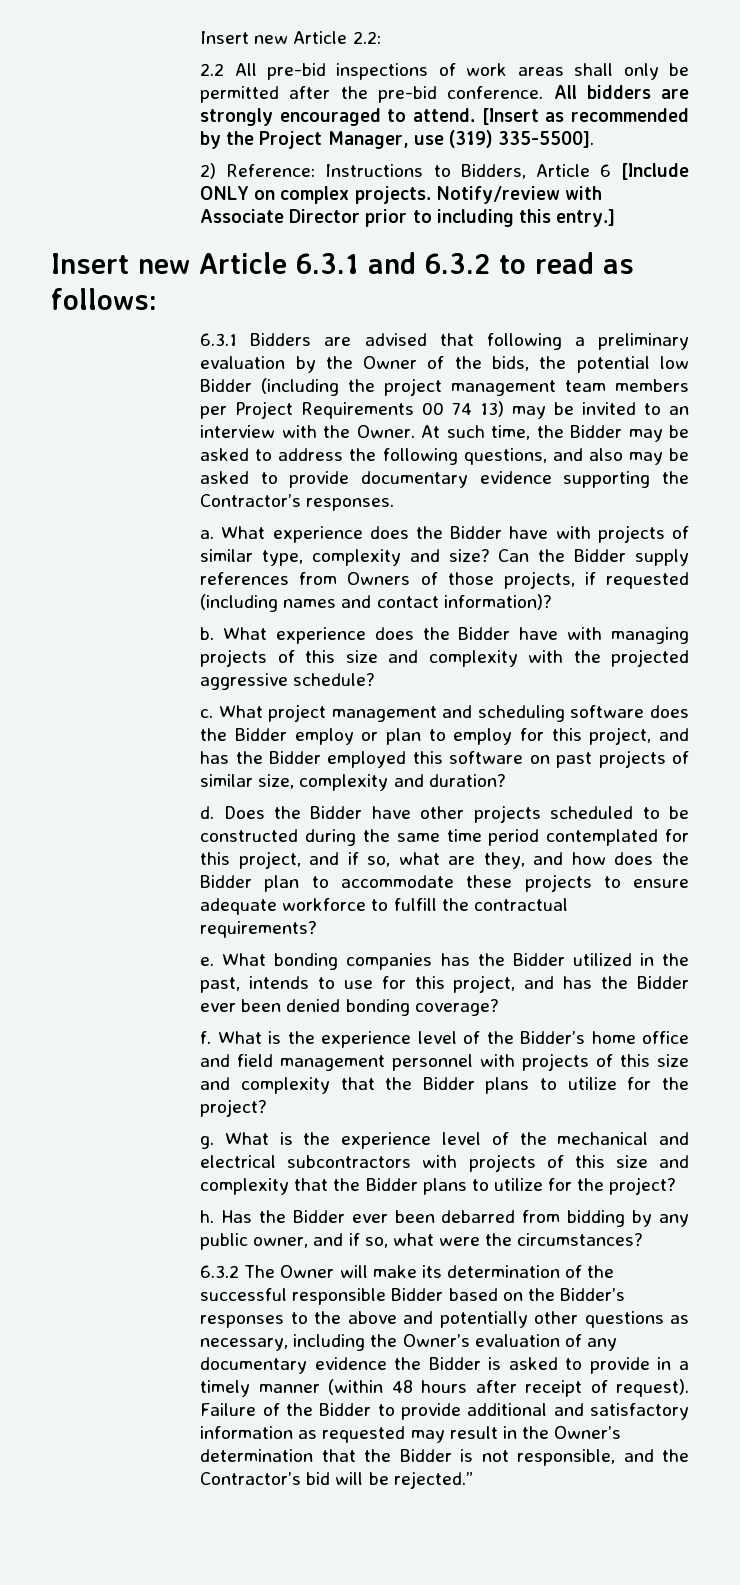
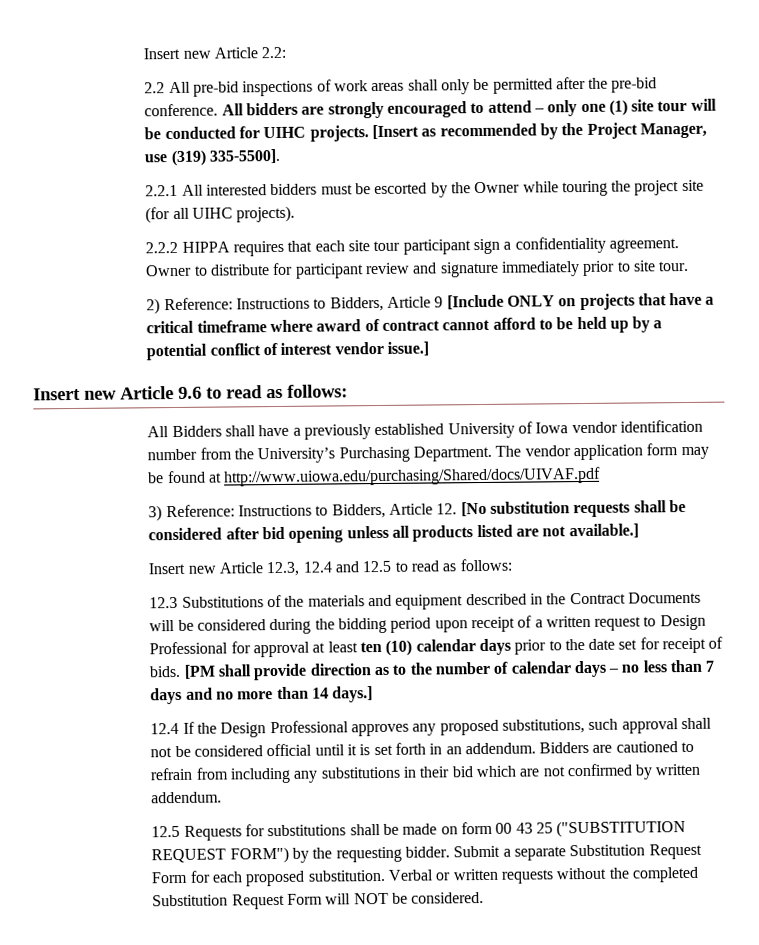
[413,108,476,122] attend. -> [487,98,717,117] [144,125,369,142] attend – only one (1) site tour will be conducted for UIHC projects.
(595, 139) none -> [145,179,704,198] [145,205,296,224] [145,236,679,257] [145,260,690,279] // 2.2.1 All interested bidders must be escorted by the Owner while touring the project site (for all UIHC projects). // 2.2.2 HIPPA requires that each site tour participant sign a confidentiality agreement. Owner to distribute for participant review and signature immediately prior to site tour.
[599,164,611,177] 6 -> [434,296,444,308] 9
[280,186,602,204] [200,209,616,227] [51,252,634,274] [51,288,157,310] [200,333,689,350] [200,356,690,373] [200,378,690,396] [200,401,689,419] [200,425,689,442] [200,448,689,465] [200,471,689,488] [200,494,395,511] [200,525,689,543] [200,549,689,566] [200,571,689,589] [200,594,552,612] [200,627,689,644] [200,649,689,667] [200,673,376,690] [200,704,689,722] [200,727,689,745] [200,750,689,768] [200,774,506,791] [200,805,689,823] [200,829,689,846] [200,851,690,869] [200,874,689,892] [200,898,568,915] [200,921,318,938] [200,953,689,970] [200,975,689,993] [200,999,499,1016] [200,1031,689,1048] [200,1053,690,1071] [200,1077,690,1094] [200,1099,268,1117] [200,1132,690,1149] [200,1154,689,1172] [200,1177,677,1195] [200,1210,689,1227] [200,1233,644,1250] [200,1265,615,1278] [200,1288,626,1305] [200,1311,689,1328] [200,1334,618,1351] [200,1357,689,1374] [200,1379,689,1397] [200,1403,689,1420] [200,1426,622,1443] [200,1449,689,1466] [200,1471,473,1489] complex projects. Notify/review with Associate Director prior to including this entry.] // Insert new Article 6.3.1 and 6.3.2 to read as follows: // 6.3.1 Bidders are advised that following a preliminary evaluation by the Owner of the bids, the potential low Bidder (including the project management team members per Project Requirements 00 74 13) may be invited to an interview with the Owner. At such time, the Bidder may be asked to address the following questions, and also may be asked to provide documentary evidence supporting the Contractor’s responses. // a. What experience does the Bidder have with projects of similar type, complexity and size? Can the Bidder supply references from Owners of those projects, if requested (including names and contact information)? // b. What experience does the Bidder have with managing projects of this size and complexity with the projected aggressive schedule? // c. What project management and scheduling software does the Bidder employ or plan to employ for this project, and has the Bidder employed this software on past projects of similar size, complexity and duration? // d. Does the Bidder have other projects scheduled to be constructed during the same time period contemplated for this project, and if so, what are they, and how does the Bidder plan to accommodate these projects to ensure adequate workforce to fulfill the contractual requirements? // e. What bonding companies has the Bidder utilized in the past, intends to use for this project, and has the Bidder ever been denied bonding coverage? // f. What is the experience level of the Bidder’s home office and field management personnel with projects of this size and complexity that the Bidder plans to utilize for the project? // g. What is the experience level of the mechanical and electrical subcontractors with projects of this size and complexity that the Bidder plans to utilize for the project? // h. Has the Bidder ever been debarred from bidding by any public owner, and if so, what were the circumstances? // 6.3.2 The Owner will make its determination of the successful responsible Bidder based on the Bidder’s responses to the above and potentially other questions as necessary, including the Owner’s evaluation of any documentary evidence the Bidder is asked to provide in a timely manner (within 48 hours after receipt of request). Failure of the Bidder to provide additional and satisfactory information as requested may result in the Owner’s determination that the Bidder is not responsible, and the Contractor’s bid will be rejected.” -> [579,292,715,311] [146,316,663,334] [146,341,429,361] [33,384,348,401] [147,419,703,440] [147,443,709,464] [147,466,602,487] [148,500,686,522] [148,523,639,543] [148,558,512,577] [149,591,701,610] [149,614,706,635] [149,636,724,658] [149,659,715,681] [150,686,374,705] [150,717,712,738] [150,741,695,758] [150,763,701,784] [151,791,223,804] [151,820,687,841] [151,843,702,864] [151,866,699,887] [152,891,485,910] projects that have a critical timeframe where award of contract cannot afford to be held up by a potential conflict of interest vendor issue.] // Insert new Article 9.6 to read as follows: // All Bidders shall have a previously established University of Iowa vendor identification number from the University’s Purchasing Department. The vendor application form may be found at http://www.uiowa.edu/purchasing/Shared/docs/UIVAF.pdf // 3) Reference: Instructions to Bidders, Article 12. [No substitution requests shall be considered after bid opening unless all products listed are not available.] // Insert new Article 12.3, 12.4 and 12.5 to read as follows: // 12.3 Substitutions of the materials and equipment described in the Contract Documents will be considered during the bidding period upon receipt of a written request to Design Professional for approval at least ten (10) calendar days prior to the date set for receipt of bids. [PM shall provide direction as to the number of calendar days – no less than 7 days and no more than 14 days.] // 12.4 If the Design Professional approves any proposed substitutions, such approval shall not be considered official until it is set forth in an addendum. Bidders are cautioned to refrain from including any substitutions in their bid which are not confirmed by written addendum. // 12.5 Requests for substitutions shall be made on form 00 43 25 ("SUBSTITUTION REQUEST FORM") by the requesting bidder. Submit a separate Substitution Request Form for each proposed substitution. Verbal or written requests without the completed Substitution Request Form will NOT be considered.

